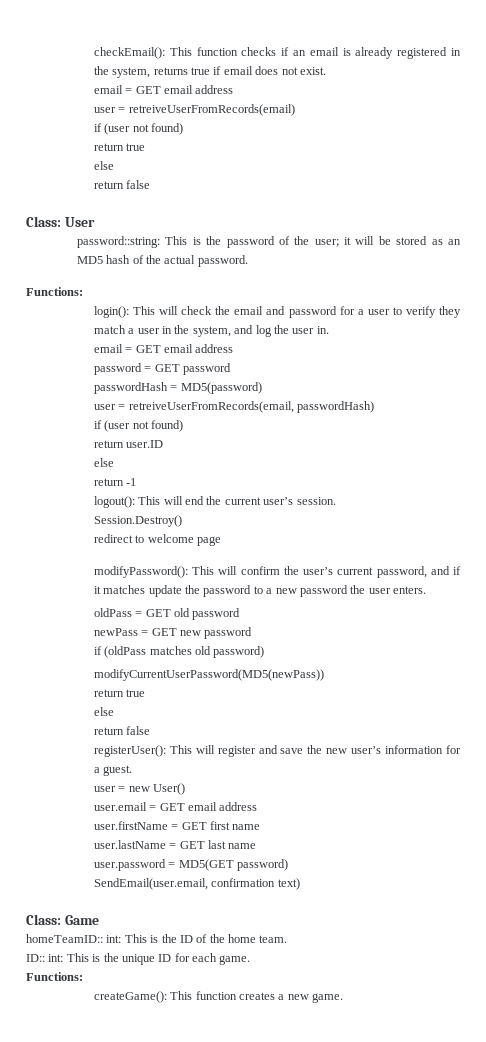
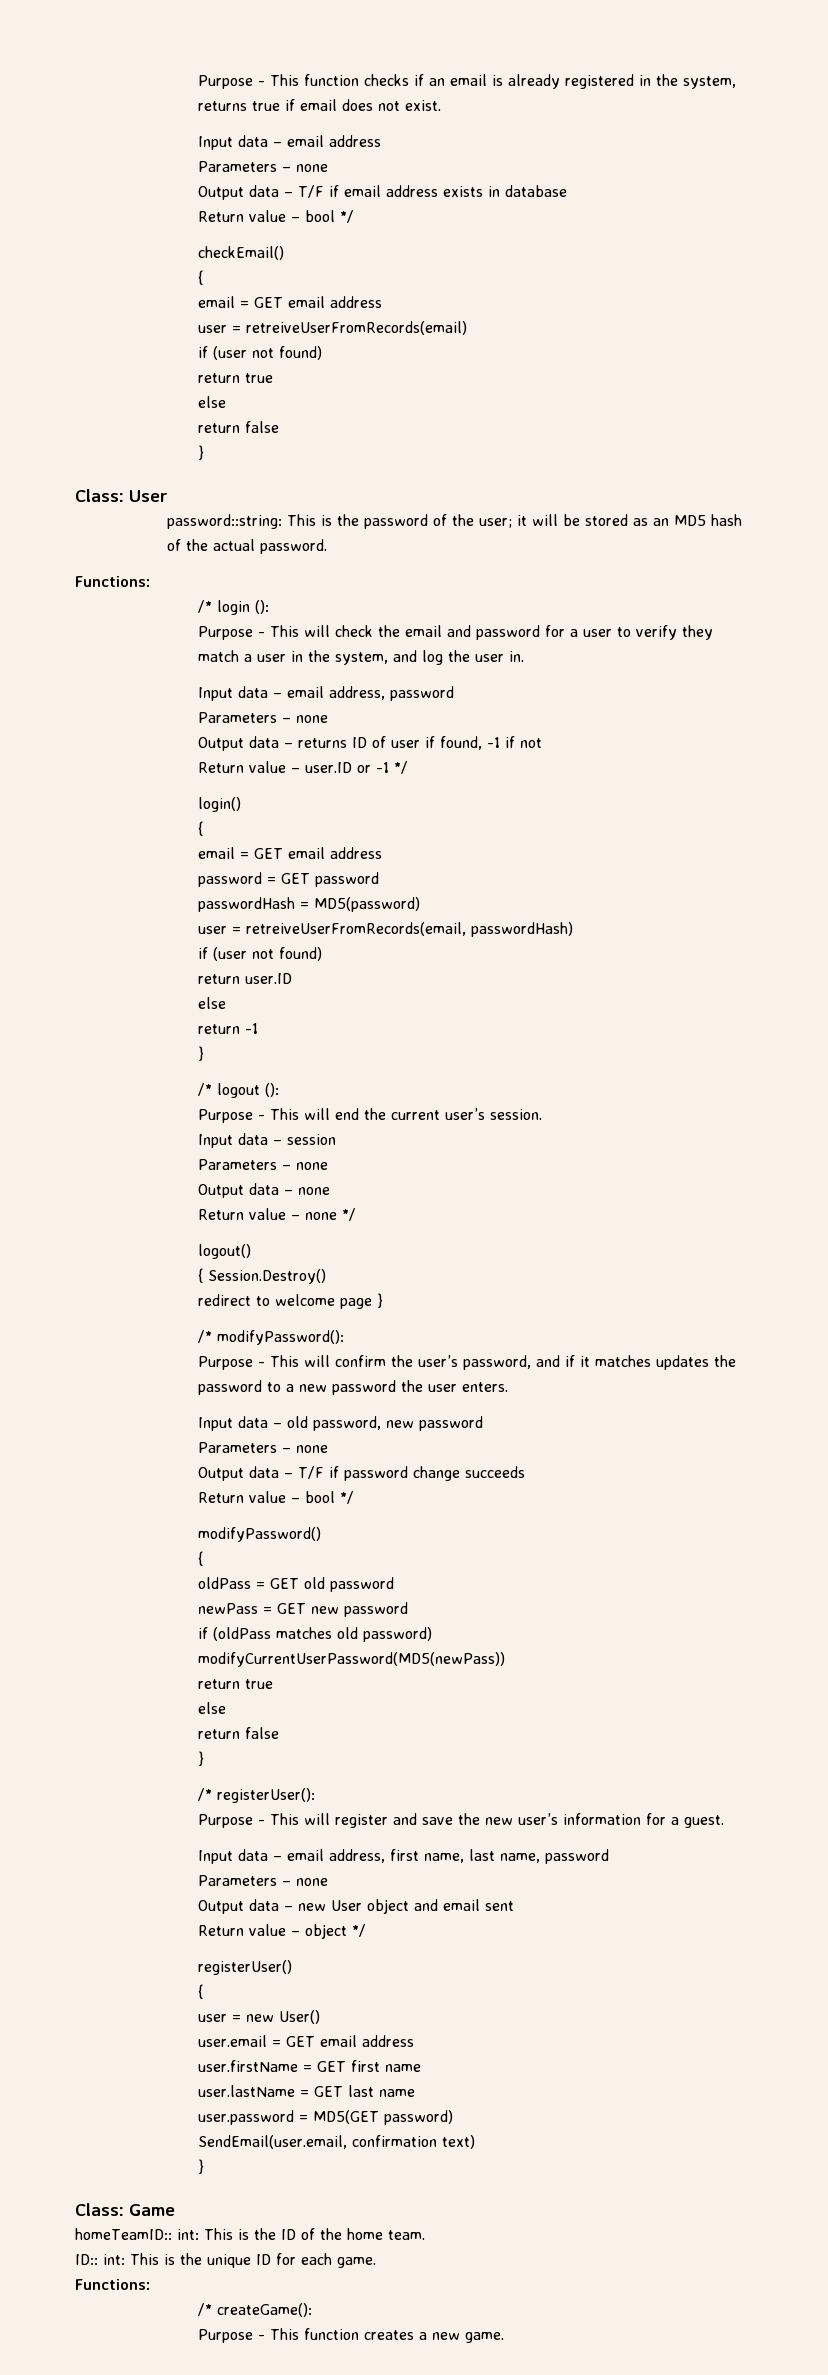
[93,47,165,59] checkEmail(): -> [197,75,265,89] Purpose -
(326, 71) none -> [197,135,381,150] [197,161,328,172] [197,185,567,200] [197,210,354,223] [197,246,284,260] [197,270,203,285] // Input data – email address // Parameters – none // Output data – T/F if email address exists in database // Return value – bool */ // checkEmail() // {
(151, 184) none -> [197,445,204,460] // }
[93,306,129,318] login(): -> [197,600,269,615] [197,626,265,640] /* login (): // Purpose -
(329, 330) none -> [197,686,454,701] [197,712,328,723] [197,736,542,751] [197,761,408,774] [197,797,241,812] [197,821,203,836] // Input data – email address, password // Parameters – none // Output data – returns ID of user if found, -1 if not // Return value – user.ID or -1 */ // login() // {
[93,496,135,508] logout(): -> [197,1046,204,1061] [197,1083,279,1098] [197,1109,265,1123] } // /* logout (): // Purpose -
(336, 501) none -> [197,1133,336,1148] [197,1159,328,1170] [197,1183,330,1198] [197,1208,356,1221] [197,1244,251,1259] [197,1268,203,1283] Input data – session // Parameters – none // Output data – none // Return value – none */ // logout() // {
(222, 541) // -> [376,1293,383,1308] [197,1330,212,1343] } // /*
(188, 572) none -> [197,1356,265,1370] // Purpose -
[337,567,374,575] current -> (458, 1361) none
[148,585,182,597] update -> [655,1355,709,1370] updates
(427, 590) none -> [197,1416,483,1431] [197,1442,328,1453] [197,1466,525,1481] [197,1491,354,1504] [197,1527,321,1542] [197,1551,203,1566] // Input data – old password, new password // Parameters – none // Output data – T/F if password change succeeds // Return value – bool */ // modifyPassword() // {
(151, 730) none -> [197,1751,204,1766] [197,1788,212,1801] } // /*
(166, 751) none -> [197,1814,265,1828] // Purpose -
(133, 770) none -> [197,1849,609,1864] [197,1875,328,1886] [197,1899,514,1914] [197,1924,366,1939] [197,1960,292,1975] [197,1984,203,1999] // Input data – email address, first name, last name, password // Parameters – none // Output data – new User object and email sent // Return value – object */ // registerUser() // {
(300, 884) none -> [197,2159,204,2174] // }
(83, 976) none -> [197,2303,212,2316] /*
(167, 997) none -> [197,2329,265,2343] // Purpose -

